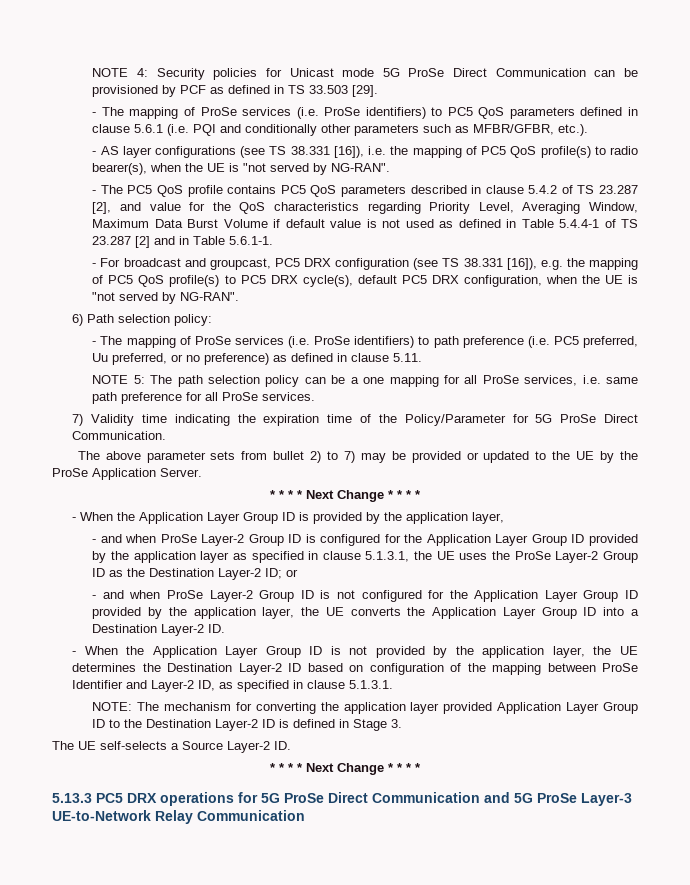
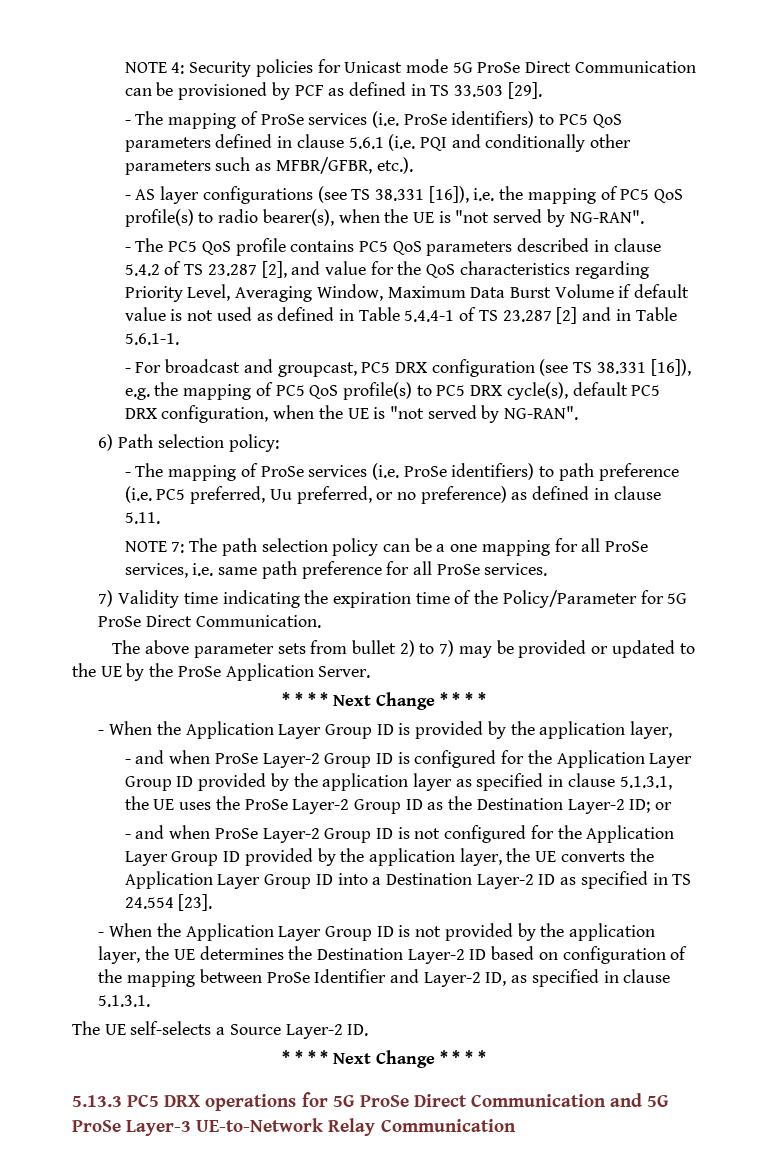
[133,375,145,384] 5: -> [171,542,185,553] 7:
[208,624,226,633] ID. -> [538,871,692,889] [124,894,213,911] ID as specified in TS 24.554 [23].
[92,702,638,714] [92,719,403,731] // NOTE: The mechanism for converting the application layer provided Application Layer Group ID to the Destination Layer-2 ID is defined in Stage 3. -> (151, 1001) none

